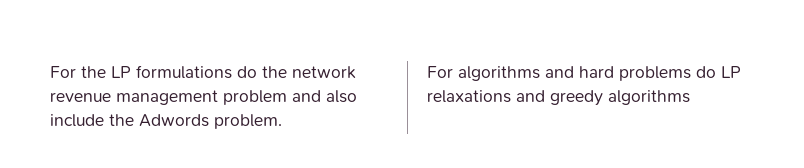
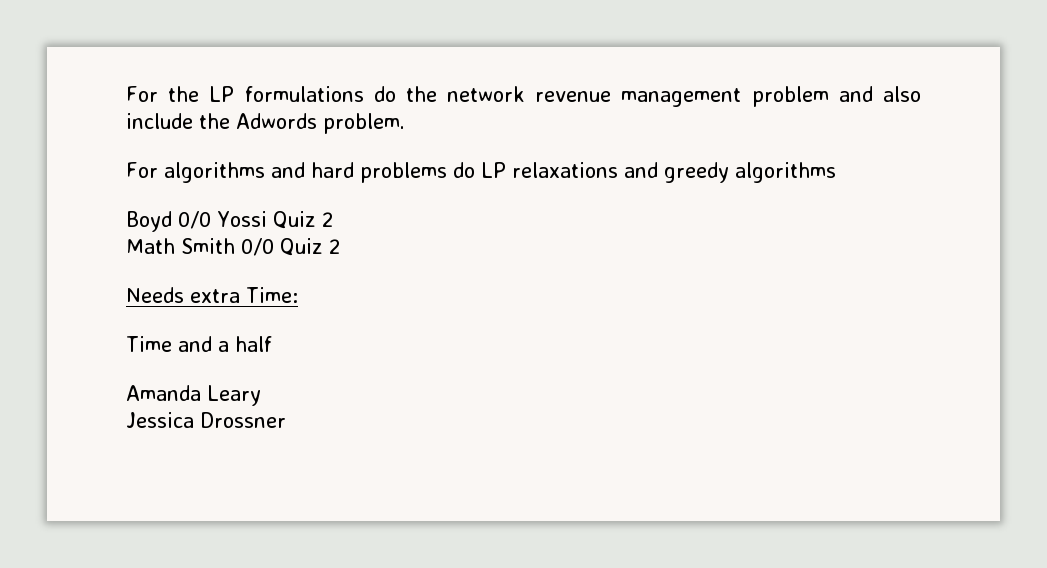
(690, 97) none -> [126,211,333,232] [126,238,340,256] [126,287,298,303] [126,336,272,352] [126,385,261,406] [126,412,286,428] // Boyd 0/0 Yossi Quiz 2 // Math Smith 0/0 Quiz 2 // Needs extra Time: // Time and a half // Amanda Leary // Jessica Drossner

